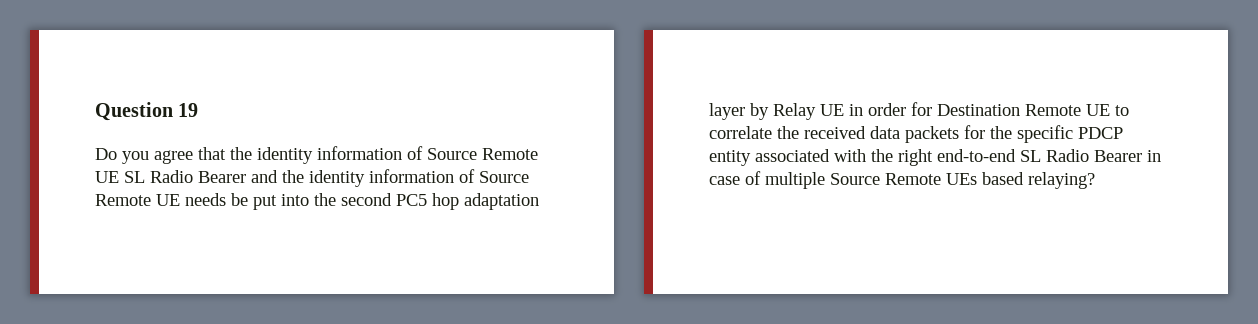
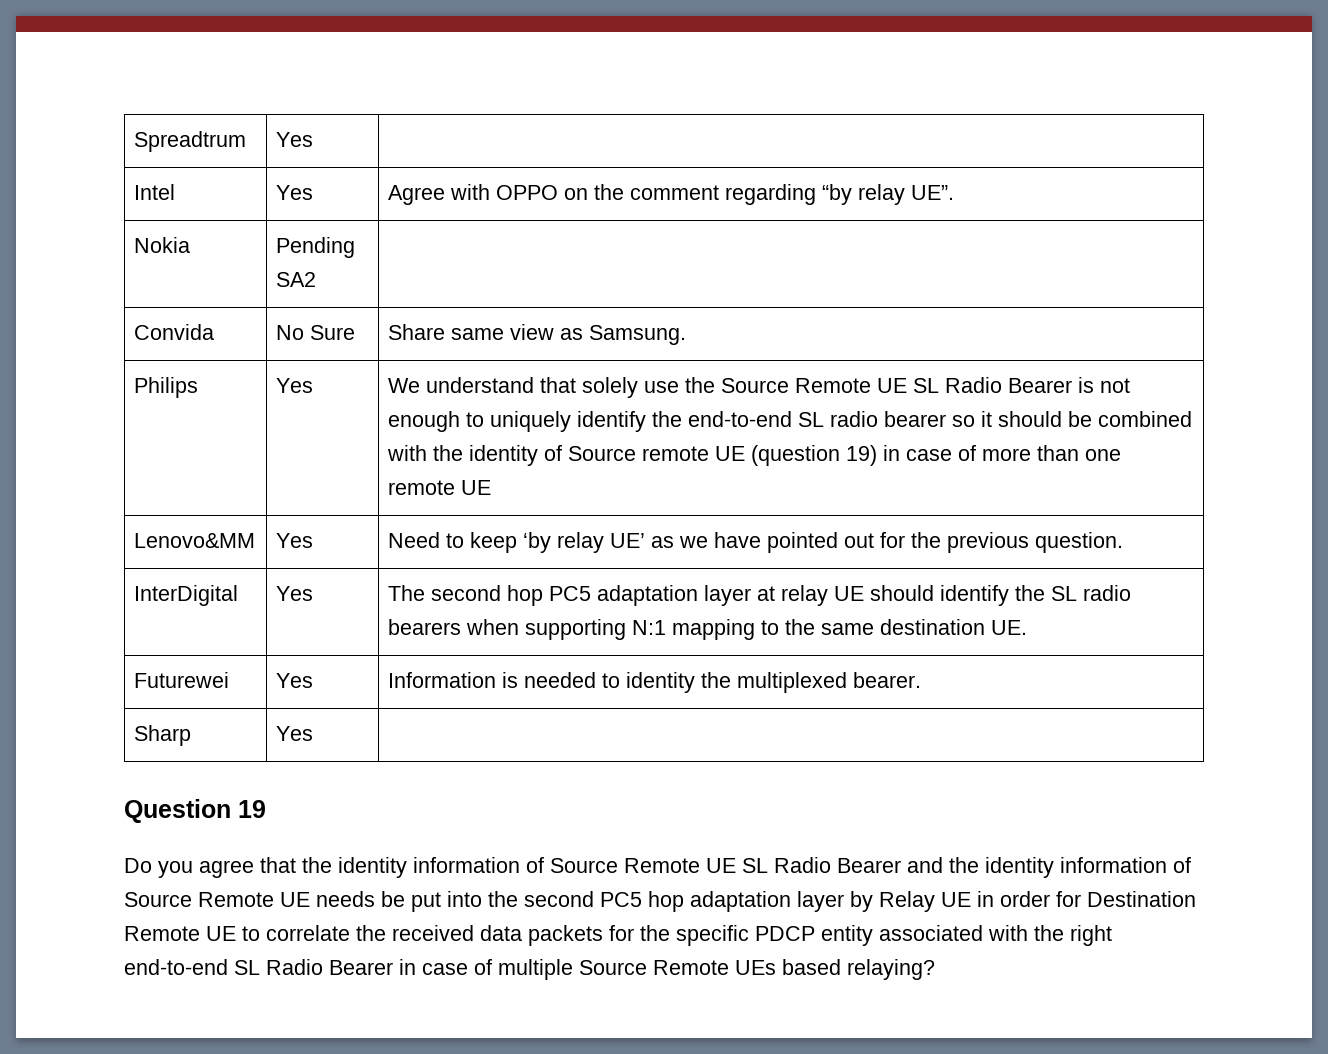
(95, 111) none -> [134,131,247,152] [276,132,314,147] [134,184,176,200] [276,185,314,200] [388,184,955,205] [134,237,191,253] [276,237,356,258] [276,272,317,287] [134,324,215,340] [276,325,356,340] [388,324,687,345] [134,377,199,398] [276,378,314,393] [388,377,1131,398] [388,411,1193,432] [387,445,1122,466] [388,480,492,495] [134,533,256,548] [276,533,314,548] [388,532,1124,553] [134,585,239,606] [276,586,314,601] [388,585,1132,606] [388,619,1028,640] [134,672,230,688] [276,673,314,688] [388,672,922,693] [134,725,192,746] [276,726,314,741] Spreadtrum | Yes | // Intel | Yes | Agree with OPPO on the comment regarding “by relay UE”. // Nokia | Pending SA2 | // Convida | No Sure | Share same view as Samsung. // Philips | Yes | We understand that solely use the Source Remote UE SL Radio Bearer is not enough to uniquely identify the end-to-end SL radio bearer so it should be combined with the identity of Source remote UE (question 19) in case of more than one remote UE // Lenovo&MM | Yes | Need to keep ‘by relay UE’ as we have pointed out for the previous question. // InterDigital | Yes | The second hop PC5 adaptation layer at relay UE should identify the SL radio bearers when supporting N:1 mapping to the same destination UE. // Futurewei | Yes | Information is needed to identity the multiplexed bearer. // Sharp | Yes | //

